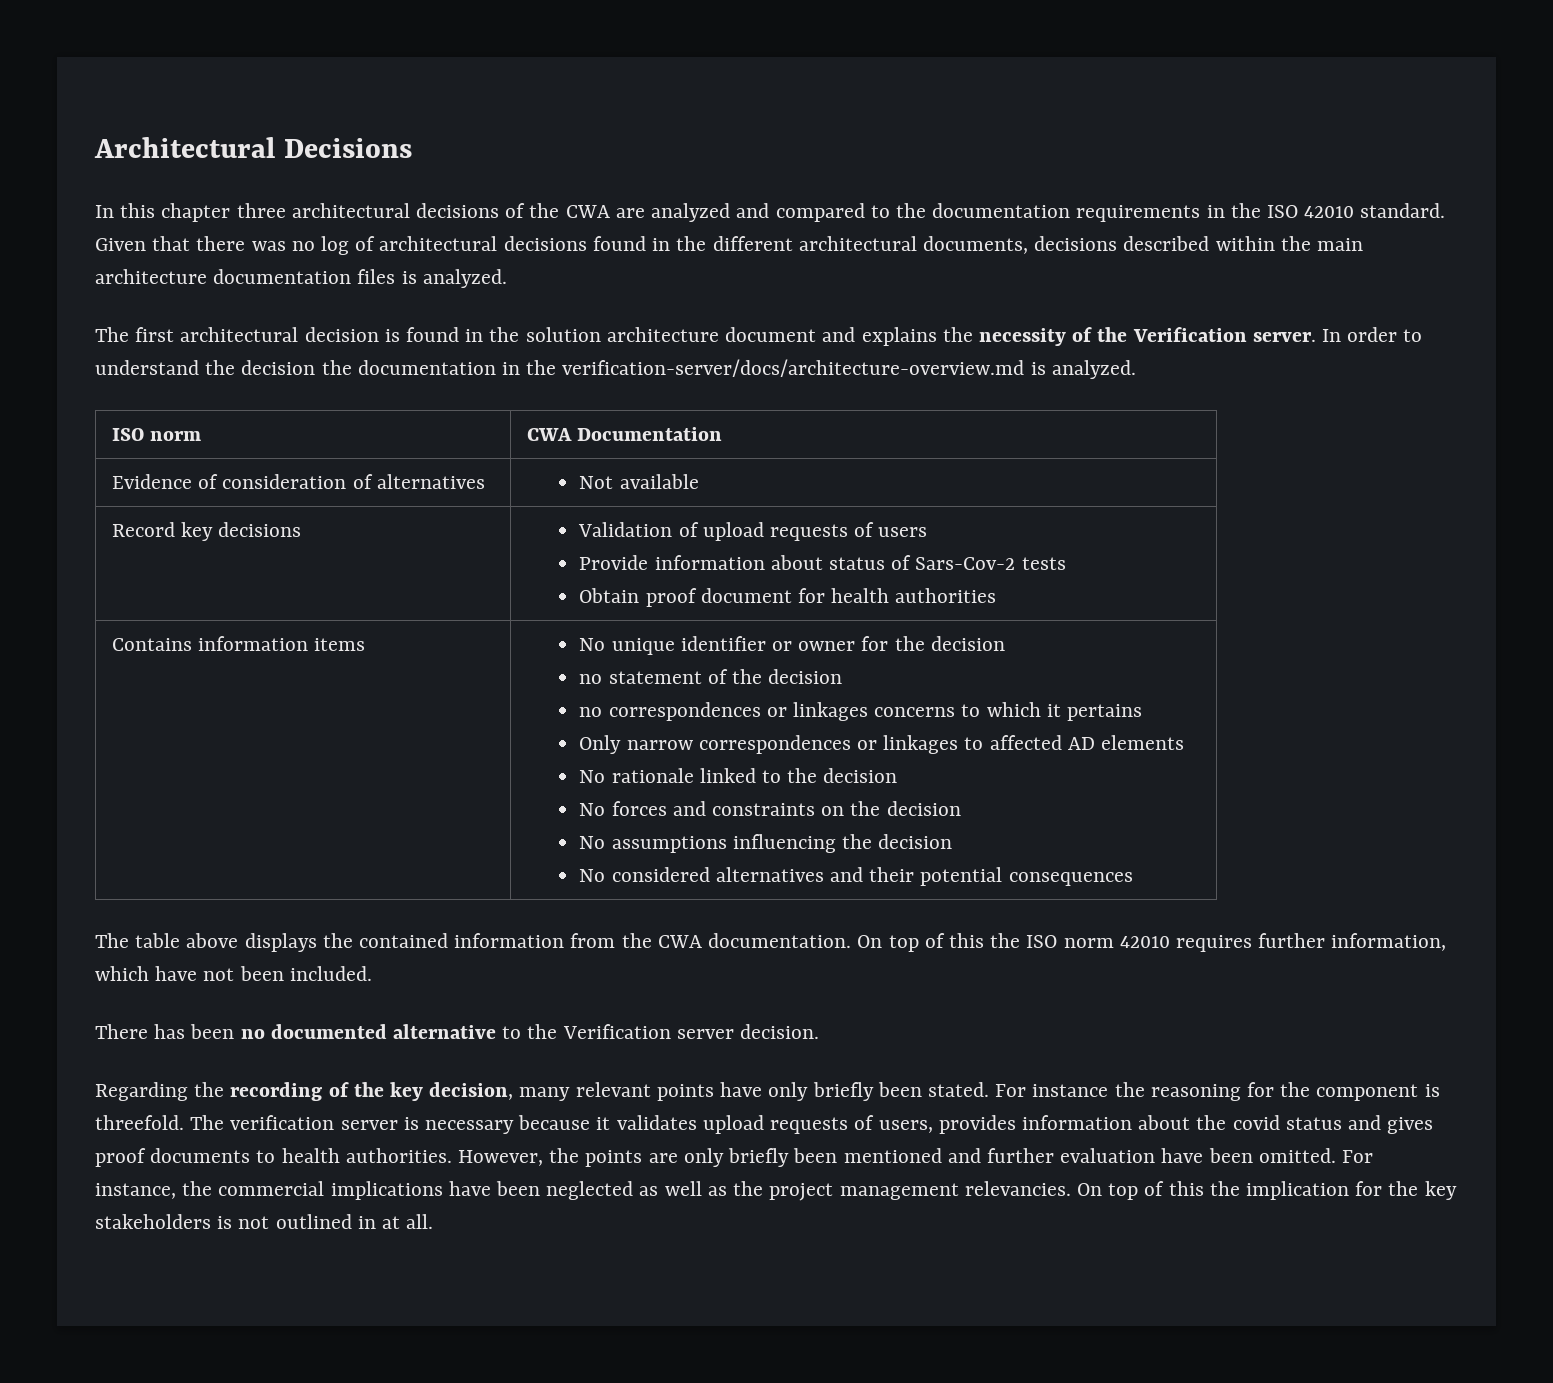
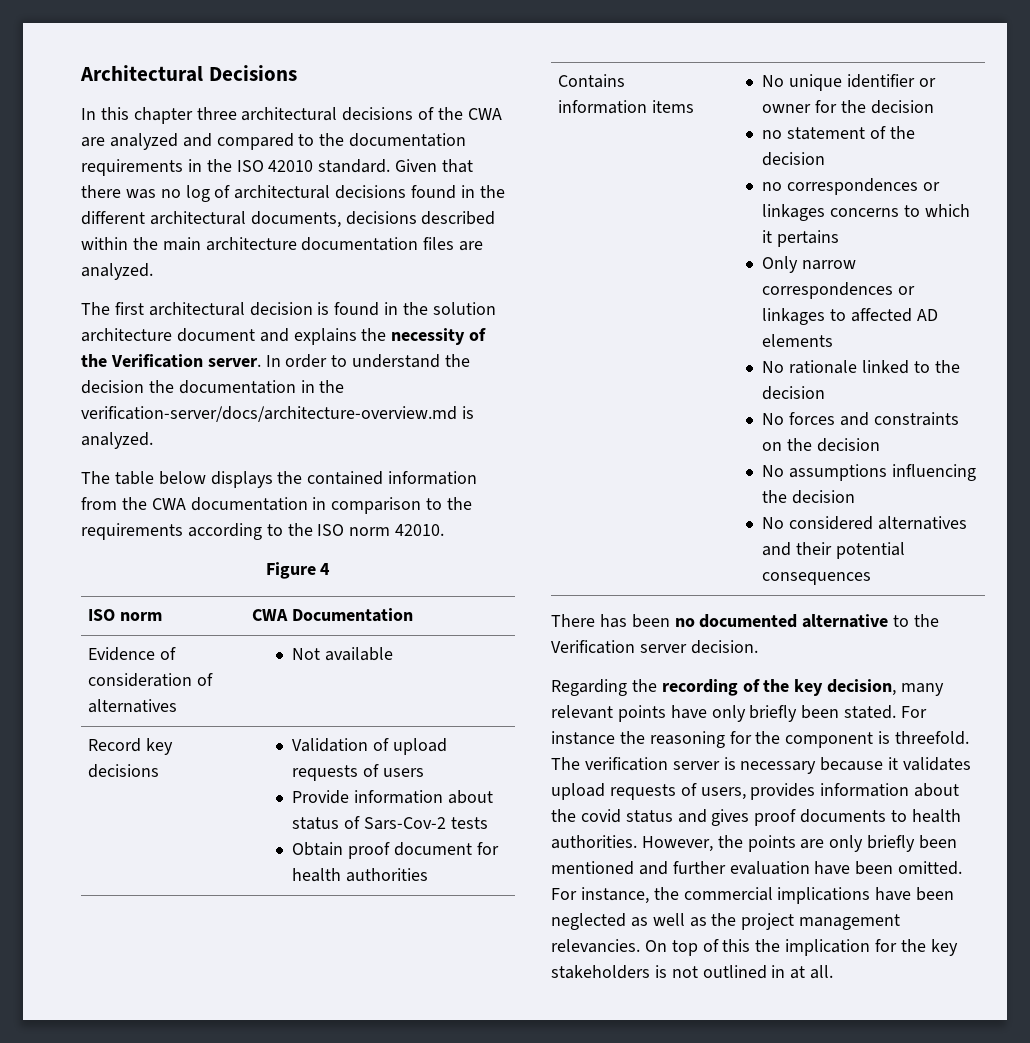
[401,271,417,284] is -> [459,241,484,251] are
(1136, 369) none -> [81,471,478,488] [81,497,473,514] [81,523,445,540] [265,562,331,579] // The table below displays the contained information from the CWA documentation in comparison to the requirements according to the ISO norm 42010. // Figure 4
[95,933,1447,952] [95,966,372,981] // The table above displays the contained information from the CWA documentation. On top of this the ISO norm 42010 requires further information, which have not been included. -> (872, 578) none

